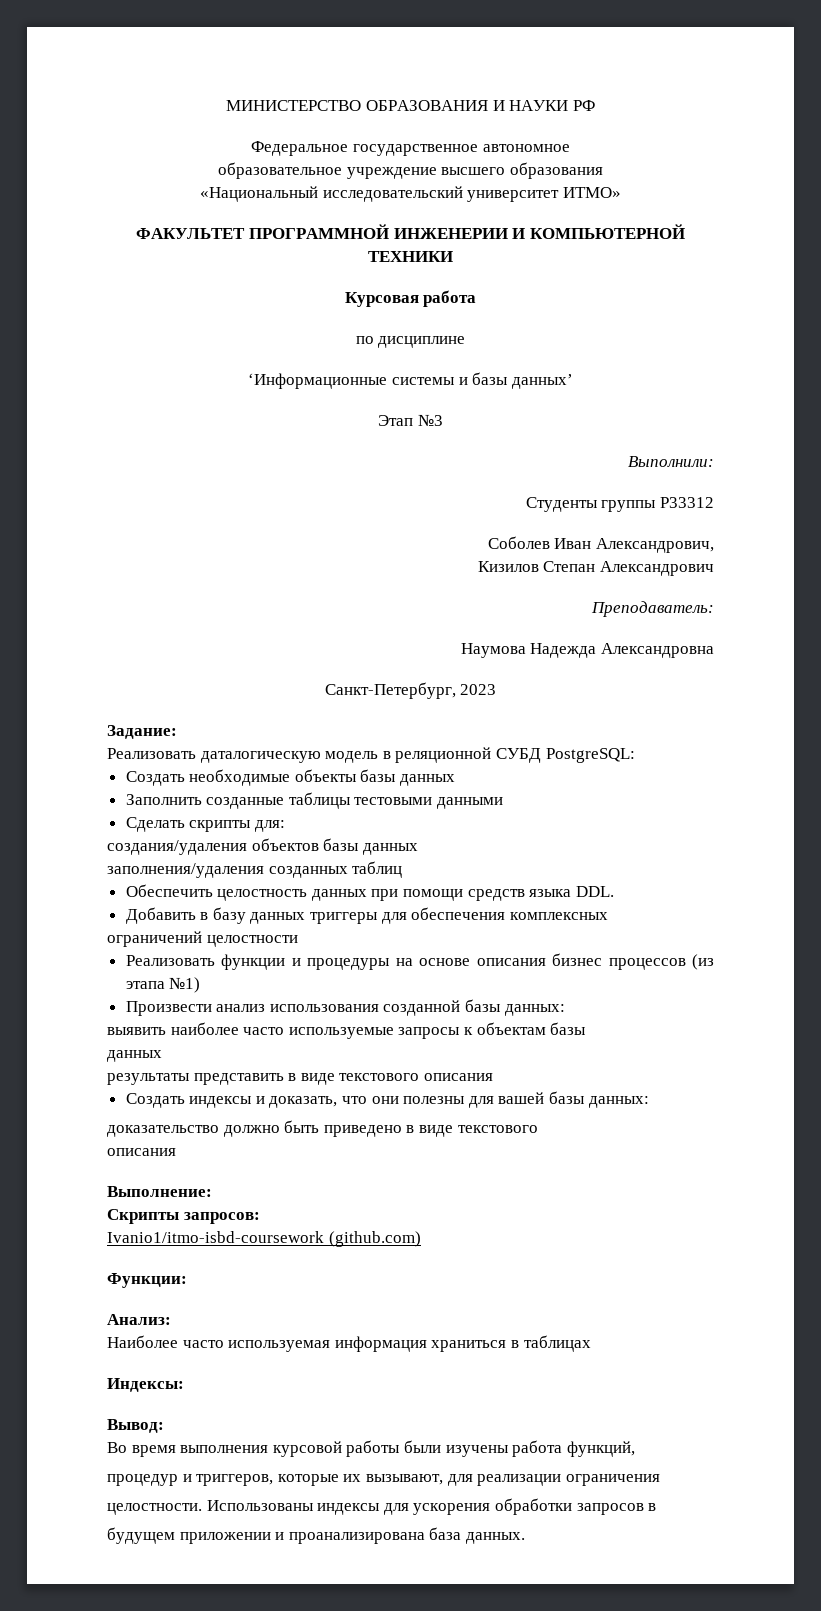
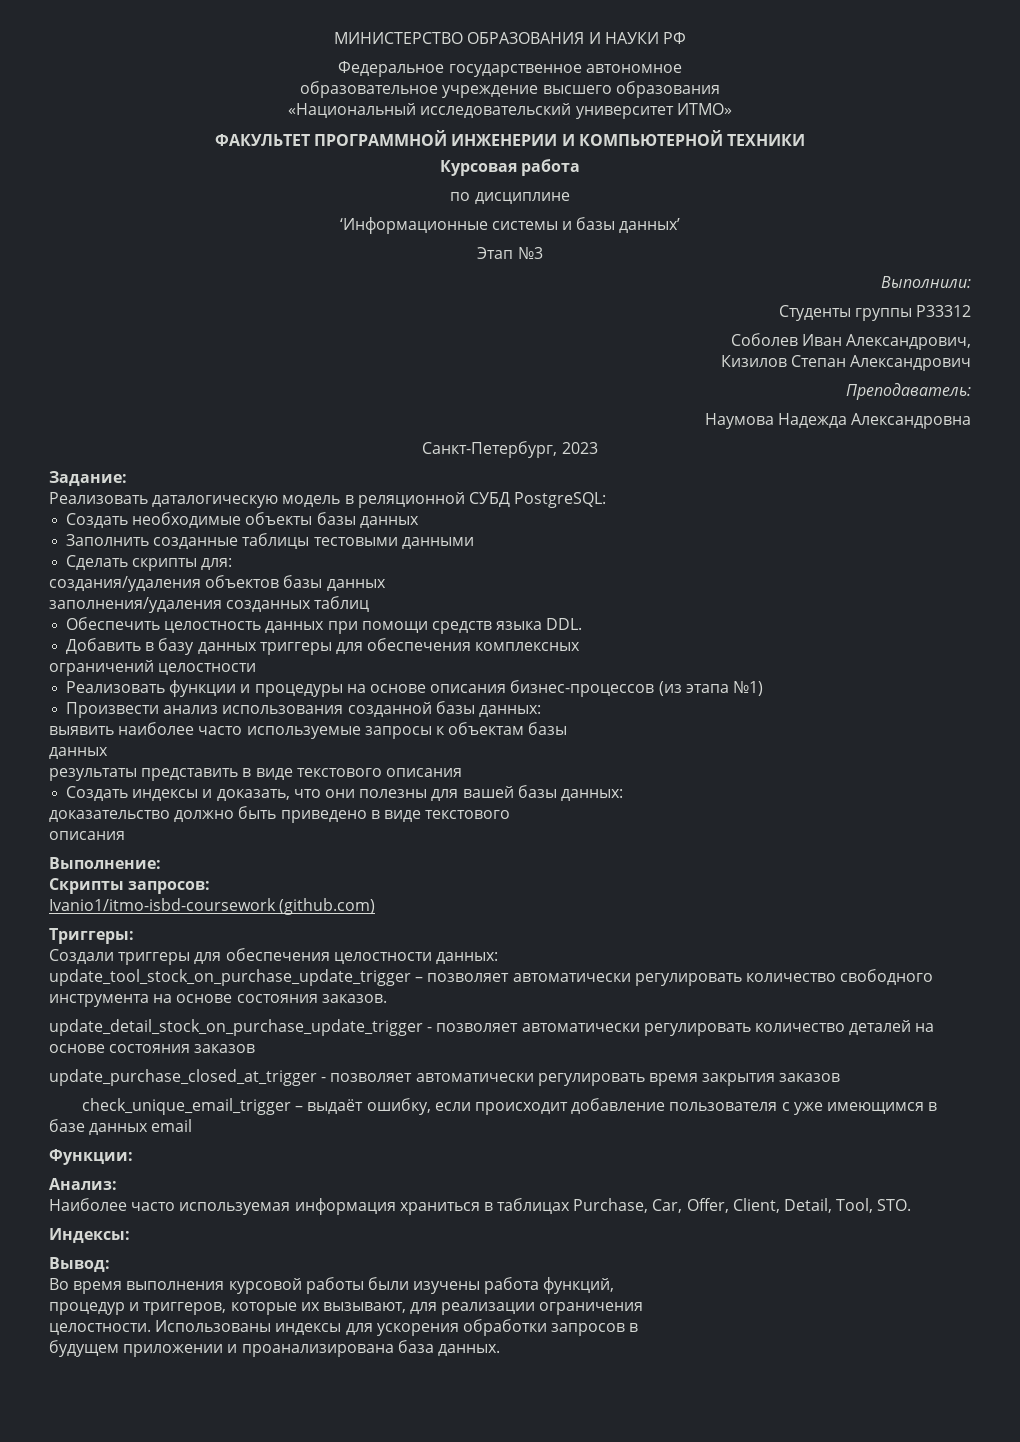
[552,953,686,970] бизнес процессов -> [510,680,655,697] бизнес-процессов
(421, 1239) none -> [49,928,134,944] [49,948,498,965] [49,969,934,986] [49,994,387,1007] [49,1019,935,1036] [49,1044,256,1053] [49,1069,841,1086] [82,1098,938,1115] [49,1119,193,1135] // Триггеры: // Создали триггеры для обеспечения целостности данных: // update_tool_stock_on_purchase_update_trigger – позволяет автоматически регулировать количество свободного инструмента на основе состояния заказов. // update_detail_stock_on_purchase_update_trigger - позволяет автоматически регулировать количество деталей на основе состояния заказов // update_purchase_closed_at_trigger - позволяет автоматически регулировать время закрытия заказов // check_unique_email_trigger – выдаёт ошибку, если происходит добавление пользователя с уже имеющимся в базе данных email
(591, 1343) none -> [573,1198,912,1213] Purchase, Car, Offer, Client, Detail, Tool, STO.

